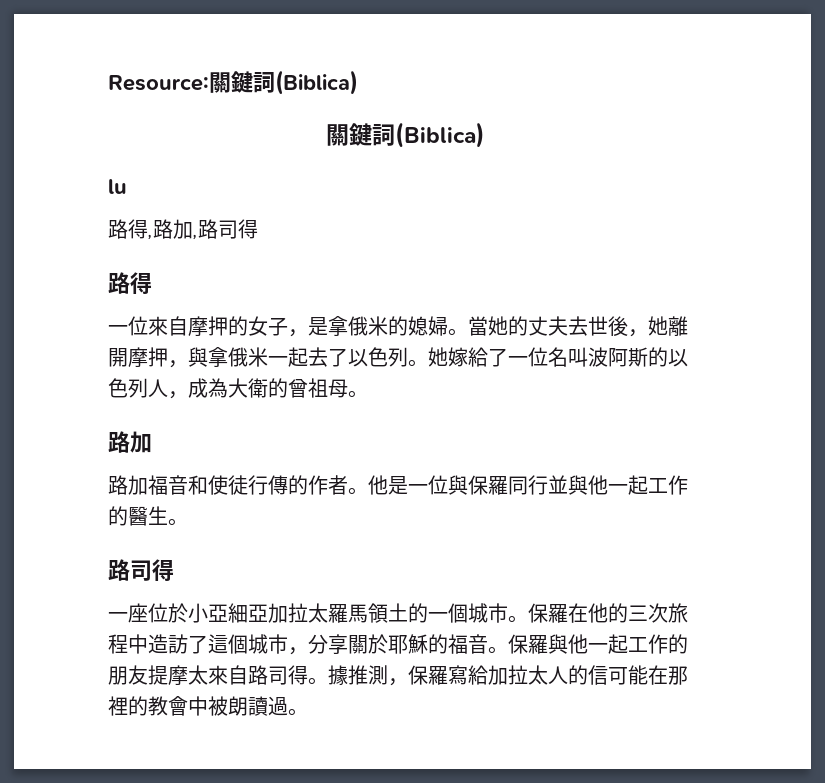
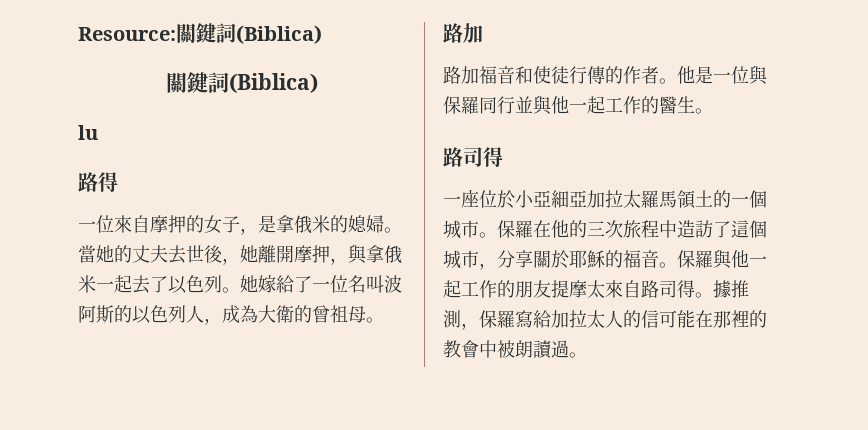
[108,219,258,240] // 路得,路加,路司得 -> (98, 132) none

